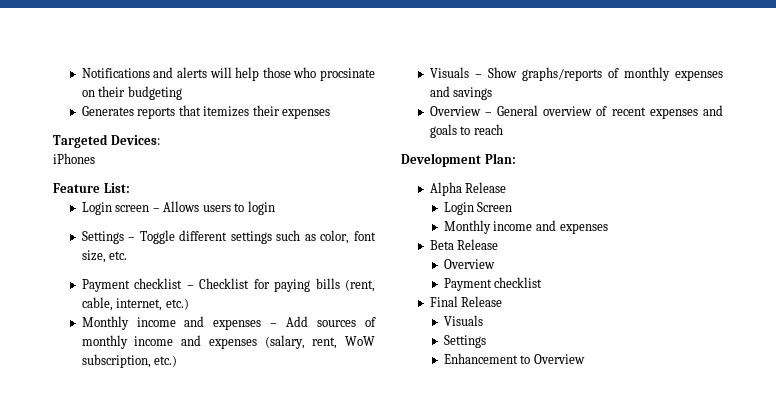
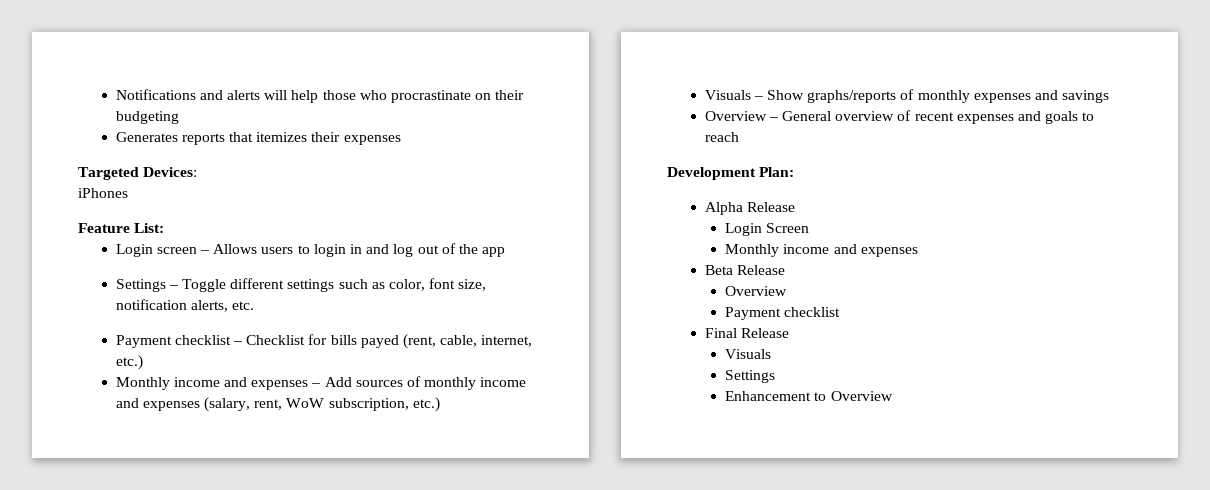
[320,68,375,81] procsinate -> [390,90,471,103] procrastinate
(275, 208) none -> [349,243,506,257] in and log out of the app
(106, 256) none -> [115,299,228,312] notification alerts,
[274,278,340,292] paying bills -> [330,335,399,348] bills payed

